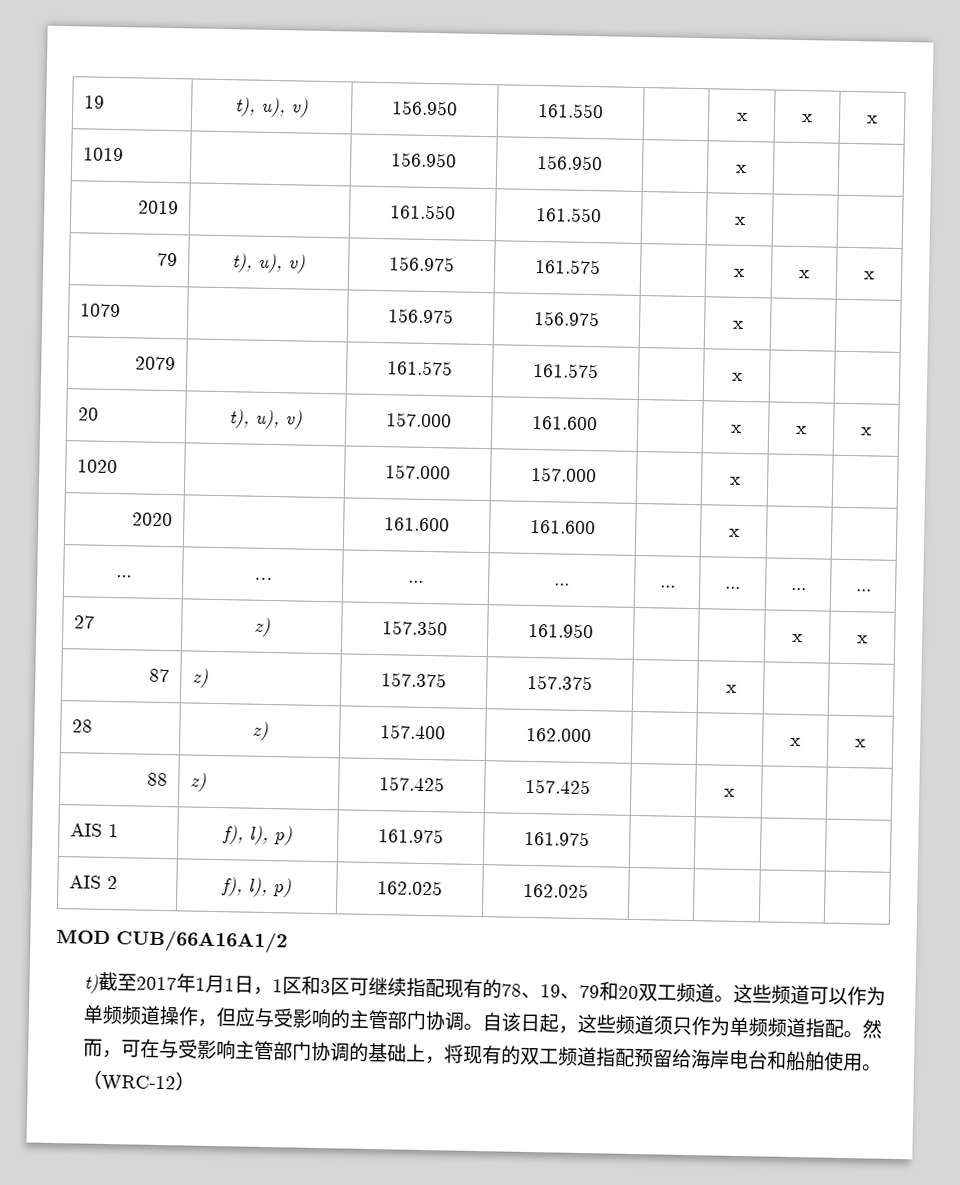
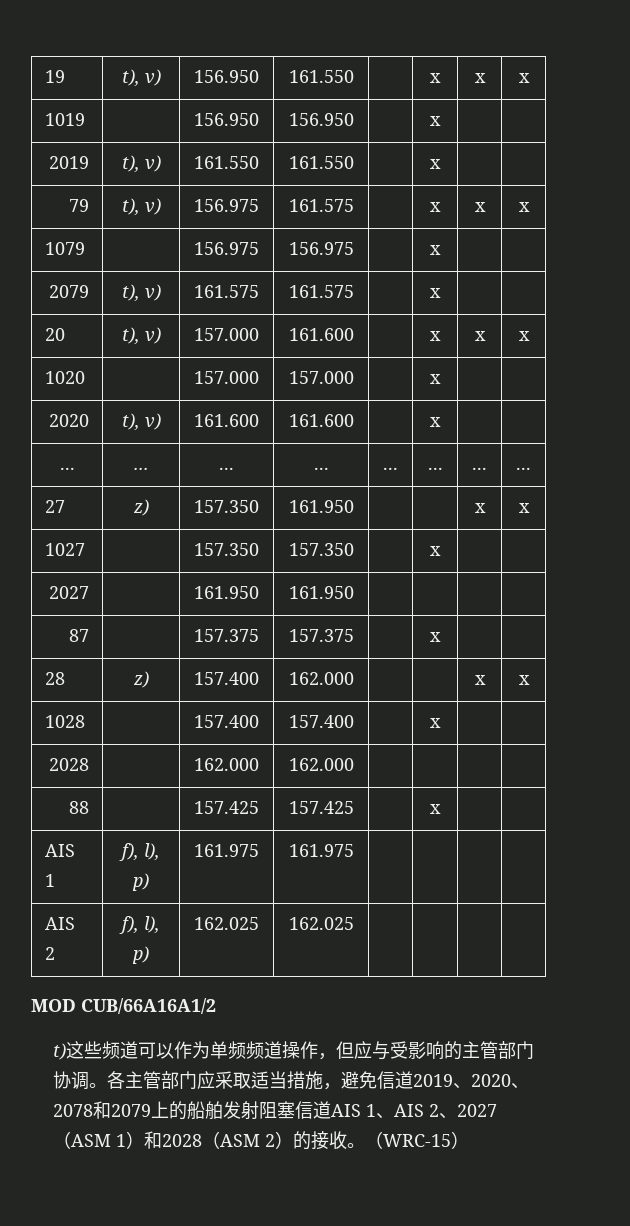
[261,97,286,118] u), -> (140, 77) none
(179, 207) none -> [121,155,161,172] t), v)
[258,253,283,274] u), -> (140, 206) none
(176, 363) none -> [121,284,161,301] t), v)
[255,409,280,430] u), -> (140, 335) none
(173, 519) none -> [121,413,161,430] t), v)
(868, 639) none -> [45,543,86,556] [193,543,259,556] [288,543,354,556] [430,546,441,556] [48,586,89,599] [193,586,259,599] [288,586,354,599] // 1027 | | 157.350 | 157.350 | | x | | // 2027 | | 161.950 | 161.950 | | | |
[192,668,210,688] z) -> (89, 635) none
(866, 743) none -> [45,715,86,728] [193,715,259,728] [288,715,354,728] [430,718,441,728] [48,758,89,771] [193,758,259,771] [288,758,354,771] // 1028 | | 157.400 | 157.400 | | x | | // 2028 | | 162.000 | 162.000 | | | |
[190,772,208,792] z) -> (89, 807) none
[98,971,735,1003] 截至2017年1月1日，1区和3区可继续指配现有的78、19、79和20双工频道。 -> (66, 1051) none
[482,1012,883,1039] [83,1038,883,1072] [82,1070,177,1093] 自该日起，这些频道须只作为单频频道指配。然而，可在与受影响主管部门协调的基础上，将现有的双工频道指配预留给海岸电台和船舶使用。（WRC-12 -> [106,1071,529,1090] [52,1101,497,1120] [52,1131,451,1150] 各主管部门应采取适当措施，避免信道2019、2020、2078和2079上的船舶发射阻塞信道AIS 1、AIS 2、2027（ASM 1）和2028（ASM 2）的接收。（WRC-15

